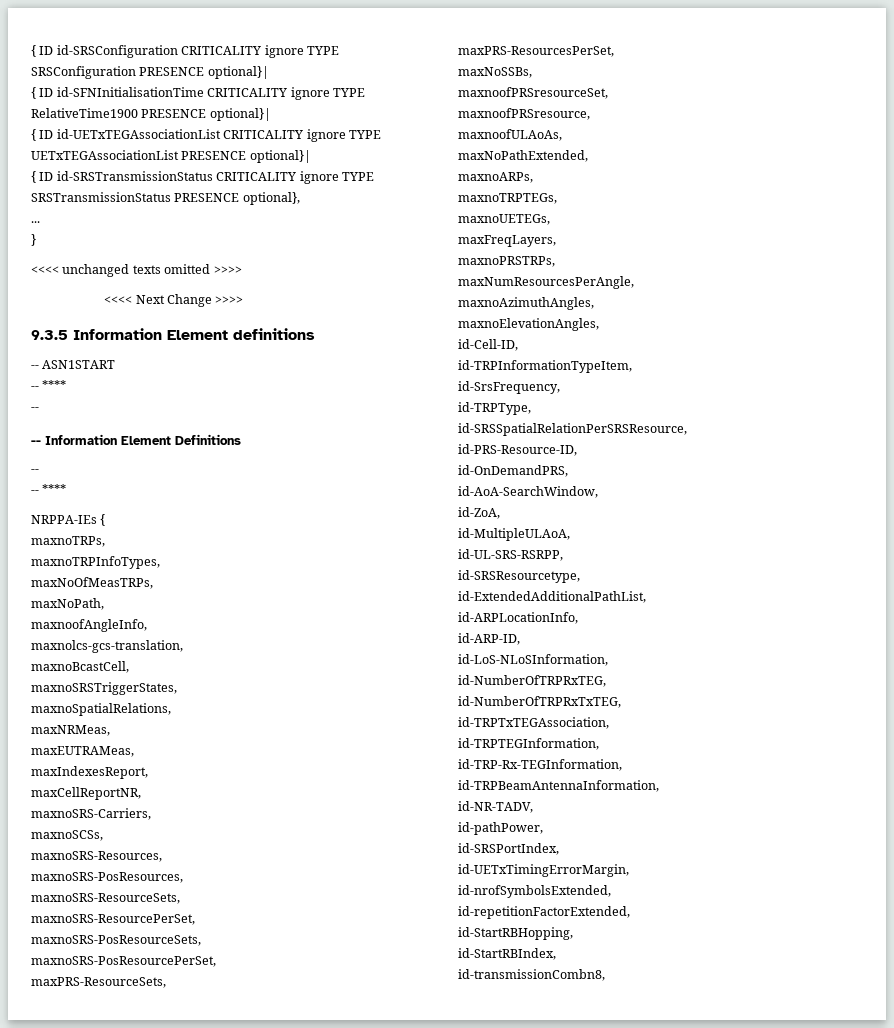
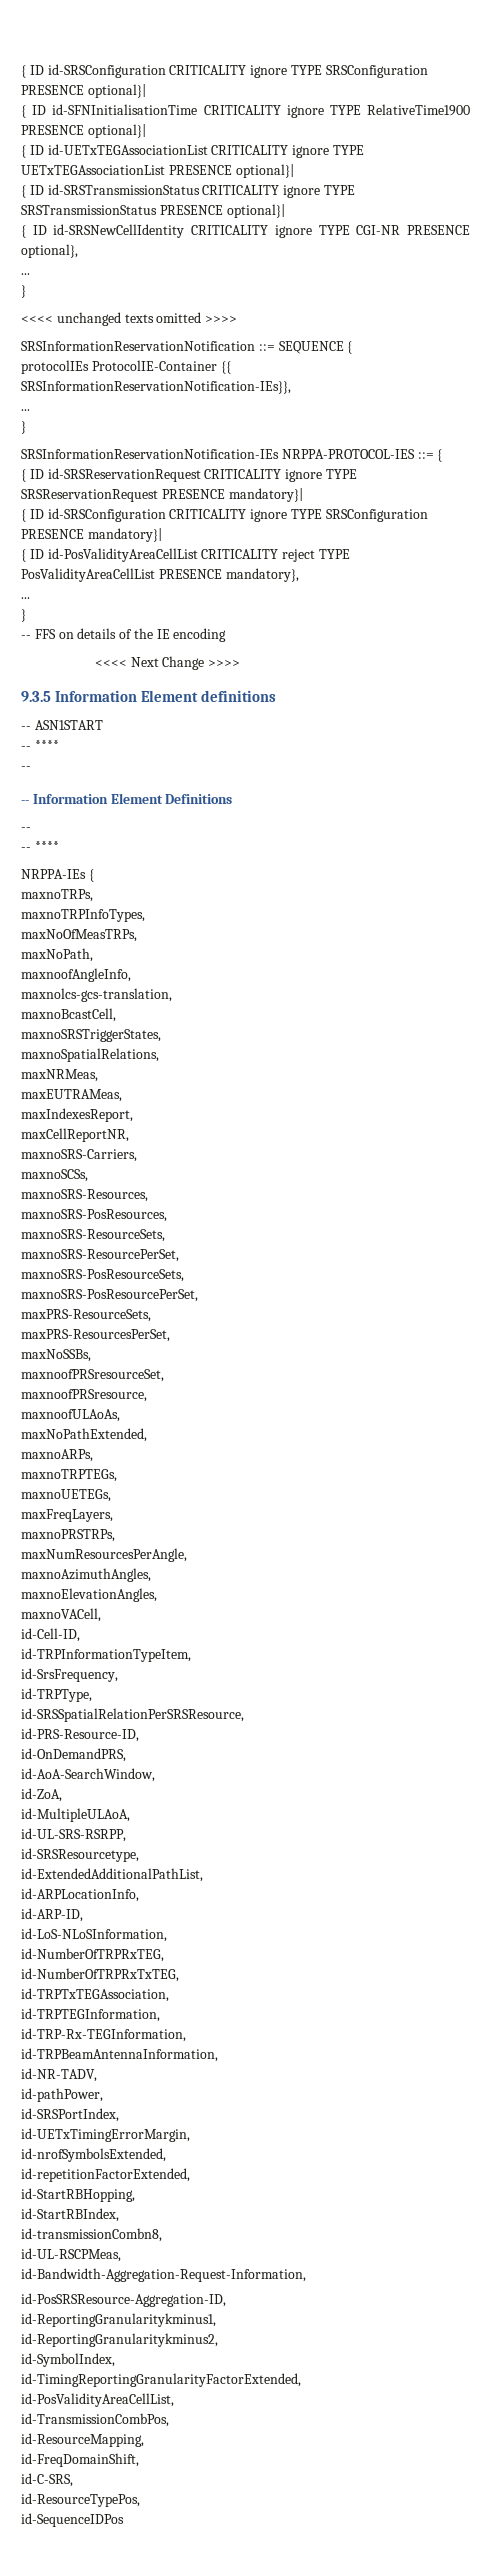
(240, 197) none -> [226,204,285,218] [21,224,471,238] optional}| // { ID id-SRSNewCellIdentity CRITICALITY ignore TYPE CGI-NR PRESENCE
(242, 270) none -> [21,341,353,354] [21,360,231,374] [21,381,291,394] [21,409,30,411] [21,421,26,434] [21,449,443,462] [21,468,357,482] [21,488,303,502] [21,508,428,522] [21,528,162,542] [21,548,350,562] [21,568,299,582] [21,597,30,599] [21,609,26,622] [21,628,227,642] // SRSInformationReservationNotification ::= SEQUENCE { // protocolIEs ProtocolIE-Container {{ SRSInformationReservationNotification-IEs}}, // ... // } // SRSInformationReservationNotification-IEs NRPPA-PROTOCOL-IES ::= { // { ID id-SRSReservationRequest CRITICALITY ignore TYPE SRSReservationRequest PRESENCE mandatory}| // { ID id-SRSConfiguration CRITICALITY ignore TYPE SRSConfiguration PRESENCE mandatory}| // { ID id-PosValidityAreaCellList CRITICALITY reject TYPE PosValidityAreaCellList PRESENCE mandatory}, // ... // } // -- FFS on details of the IE encoding
(599, 324) none -> [21,1608,101,1622] // maxnoVACell,
(605, 975) none -> [21,2248,121,2262] [21,2268,306,2282] [21,2293,226,2307] [21,2313,216,2327] [21,2333,218,2347] [21,2353,115,2367] [21,2373,301,2387] [21,2393,174,2407] [21,2413,169,2427] [21,2433,144,2447] [21,2453,139,2467] [21,2473,73,2487] [21,2493,140,2507] [21,2513,124,2527] // id-UL-RSCPMeas, // id-Bandwidth-Aggregation-Request-Information, // id-PosSRSResource-Aggregation-ID, // id-ReportingGranularitykminus1, // id-ReportingGranularitykminus2, // id-SymbolIndex, // id-TimingReportingGranularityFactorExtended, // id-PosValidityAreaCellList, // id-TransmissionCombPos, // id-ResourceMapping, // id-FreqDomainShift, // id-C-SRS, // id-ResourceTypePos, // id-SequenceIDPos

